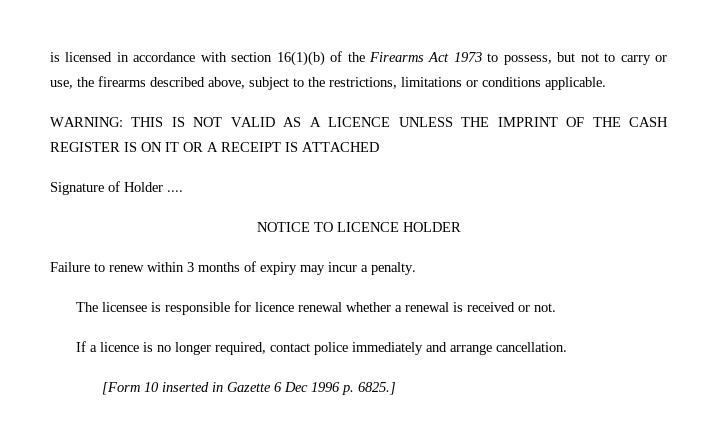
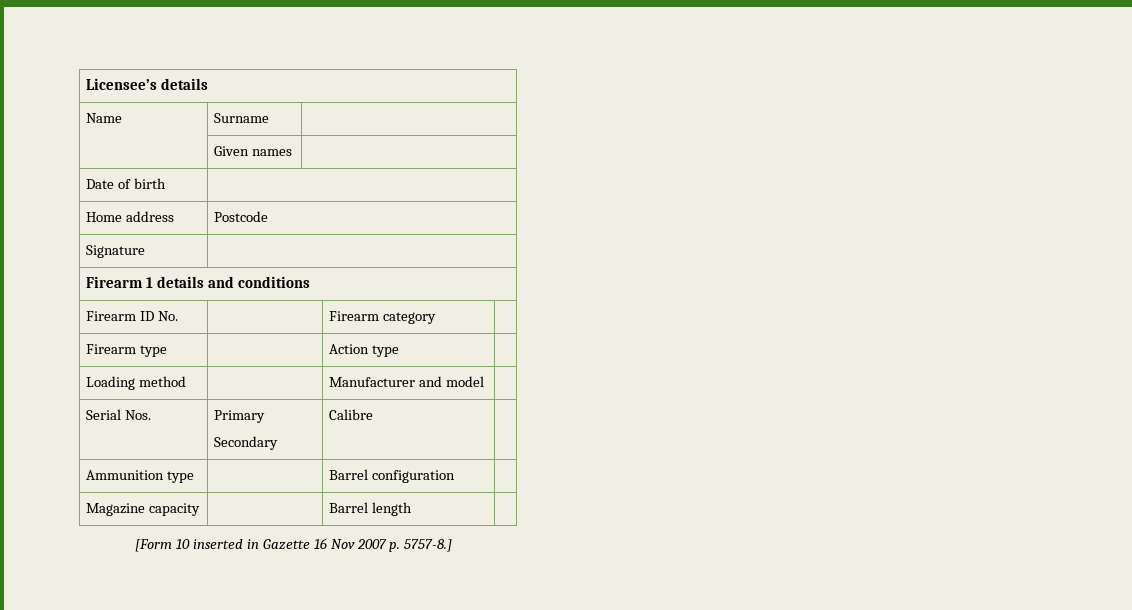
[50,51,668,66] [50,76,606,90] [50,117,668,127] [50,142,379,152] [50,181,183,195] [256,222,461,232] [50,261,416,275] [75,301,556,315] [75,341,567,355] is licensed in accordance with section 16(1)(b) of the Firearms Act 1973 to possess, but not to carry or use, the firearms described above, subject to the restrictions, limitations or conditions applicable. // WARNING: THIS IS NOT VALID AS A LICENCE UNLESS THE IMPRINT OF THE CASH REGISTER IS ON IT OR A RECEIPT IS ATTACHED // Signature of Holder .... // NOTICE TO LICENCE HOLDER // Failure to renew within 3 months of expiry may incur a penalty. // The licensee is responsible for licence renewal whether a renewal is received or not. // If a licence is no longer required, contact police immediately and arrange cancellation. -> [85,78,208,90] [85,113,122,123] [213,113,269,123] [213,146,292,156] [85,178,166,189] [85,211,174,222] [213,211,268,222] [85,245,145,258] [85,276,310,288] [85,311,178,321] [328,311,436,324] [85,344,167,357] [328,344,399,357] [85,376,186,390] [328,376,484,387] [85,409,151,420] [213,410,265,423] [213,436,278,450] [328,409,373,420] [85,470,194,483] [328,469,455,483] [85,503,200,516] [328,502,412,516] Licensee’s details // Name | Surname | // | Given names | // Date of birth | // Home address | Postcode // Signature | // Firearm 1 details and conditions // Firearm ID No. | | Firearm category | // Firearm type | | Action type | // Loading method | | Manufacturer and model | // Serial Nos. | Primary // Secondary | Calibre | // Ammunition type | | Barrel configuration | // Magazine capacity | | Barrel length |
[273,382,396,395] 6 Dec 1996 p. 6825.] -> [313,538,453,552] 16 Nov 2007 p. 5757-8.]

